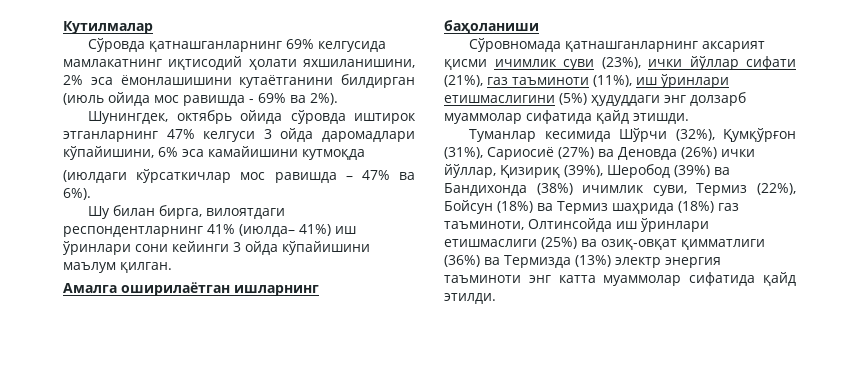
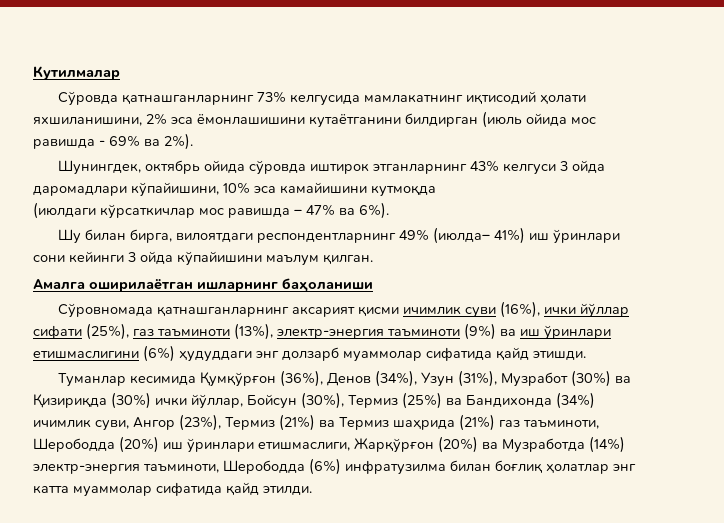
[286,39,315,49] 69% -> [257,91,287,103] 73%
[166,129,195,139] 47% -> [470,160,500,172] 43%
[158,147,178,157] 6% -> [223,182,250,194] 10%
[207,224,235,234] 41% -> [399,229,430,241] 49%
[601,57,641,69] (23%), -> [500,301,541,318] (16%),
[444,75,483,87] (21%), -> [86,323,129,340] (25%),
[593,75,632,87] (11%), -> [234,323,516,340] (13%), электр-энергия таъминоти (9%) ва
[559,93,587,105] (5%) -> [143,345,175,362] (6%)
[619,128,796,142] [444,147,755,160] [444,164,710,178] Шўрчи (32%), Қумқўрғон (31%), Сариосиё (27%) ва Деновда (26%) ички йўллар, Қизириқ (39%), Шеробод (39%) -> [200,370,632,387] [33,392,442,409] Қумқўрғон (36%), Денов (34%), Узун (31%), Музработ (30%) ва Қизириқда (30%) ички йўллар, Бойсун (30%), Термиз (25%)
[536,183,573,195] (38%) -> [556,392,595,409] (34%)
[696,183,796,196] [444,200,533,214] Термиз (22%), Бойсун (18%) -> [133,414,315,431] Ангор (23%), Термиз (21%)
[678,201,714,213] (18%) -> [459,414,495,431] (21%)
[528,218,709,232] [444,237,765,250] [444,255,721,268] [444,275,521,283] Олтинсойда иш ўринлари етишмаслиги (25%) ва озиқ-овқат қимматлиги (36%) ва Термизда (13%) электр энергия таъминоти -> [33,436,625,453] [33,458,609,475] Шерободда (20%) иш ўринлари етишмаслиги, Жарқўрғон (20%) ва Музработда (14%) электр-энергия таъминоти, Шерободда (6%) инфратузилма билан боғлиқ ҳолатлар

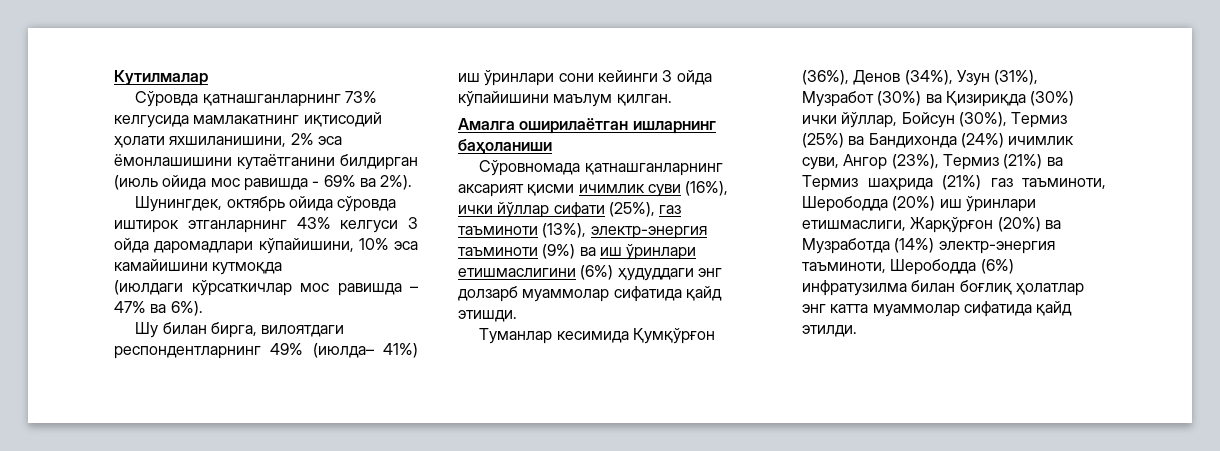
[556,392,595,409] (34%) -> [960,133,1004,148] (24%)

